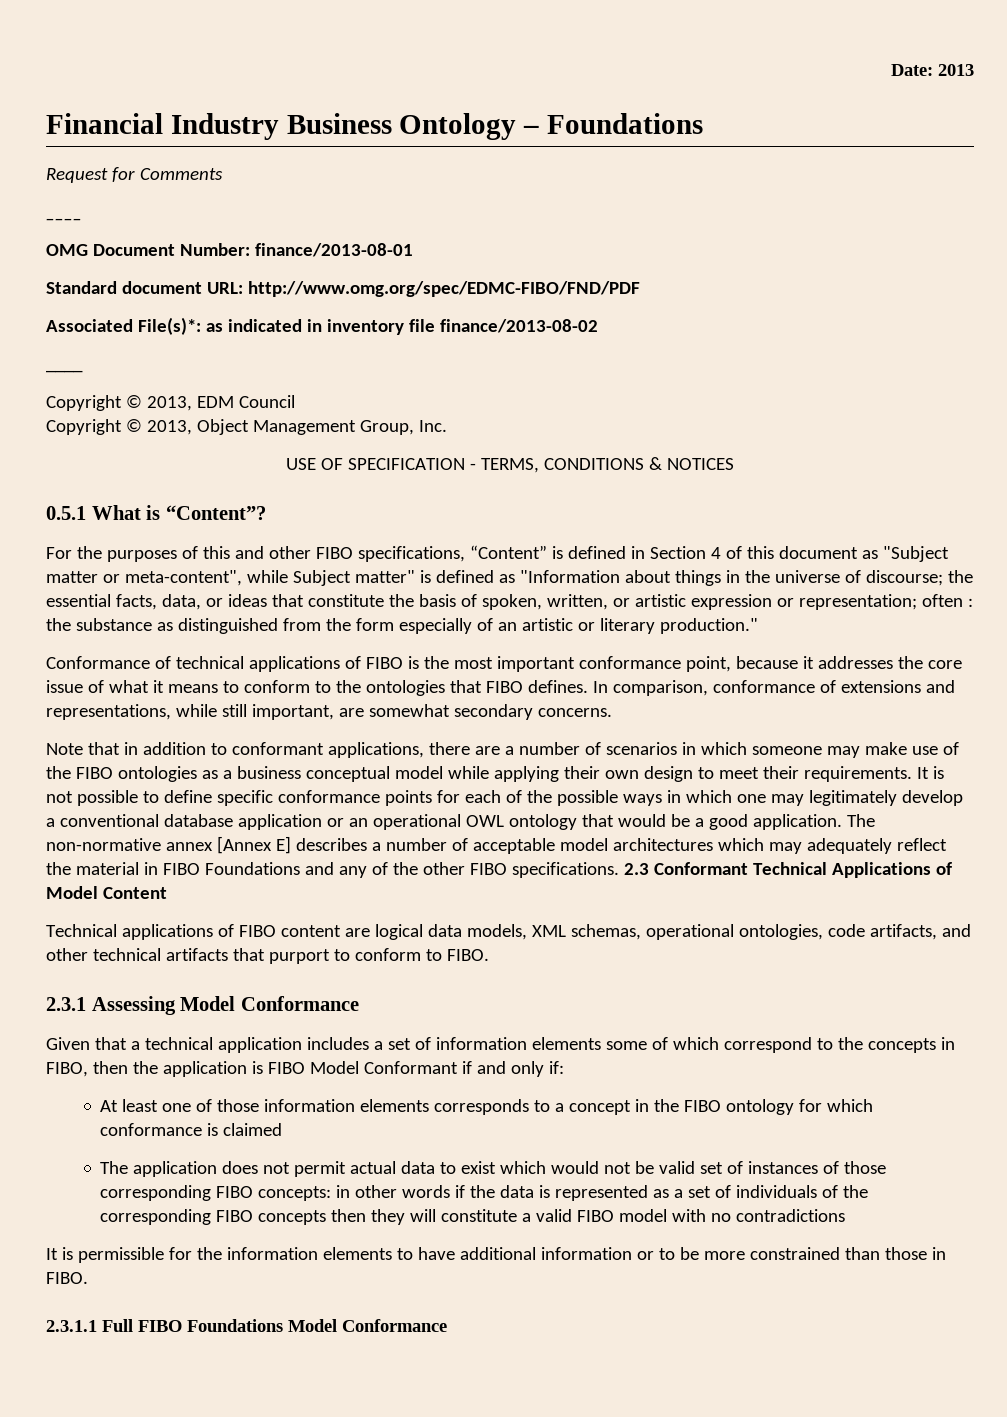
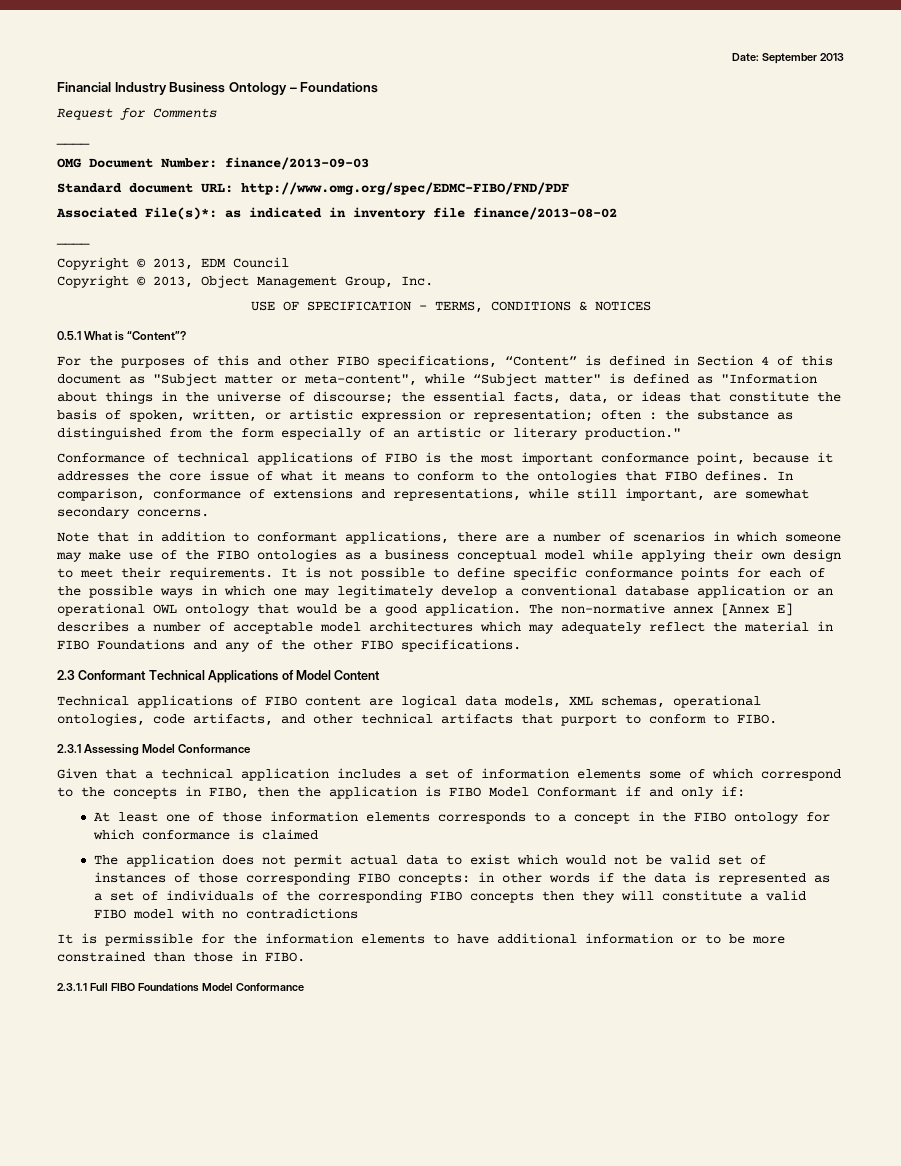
(933, 70) none -> [762,53,818,64] September
[254,243,413,257] finance/2013-08-01 -> [225,157,369,170] finance/2013-09-03
[292,570,351,586] Subject -> [473,373,537,386] “Subject
(619, 870) none -> (521, 645) //

